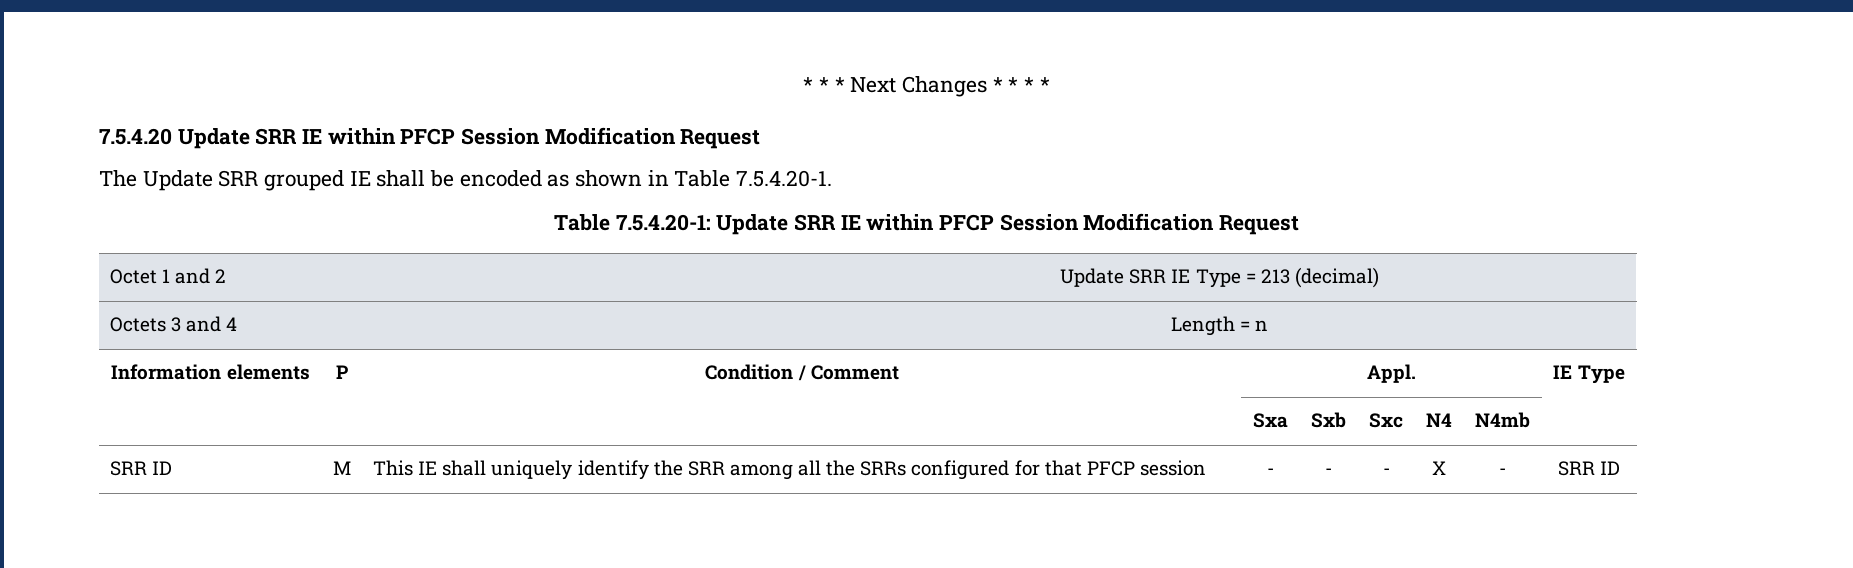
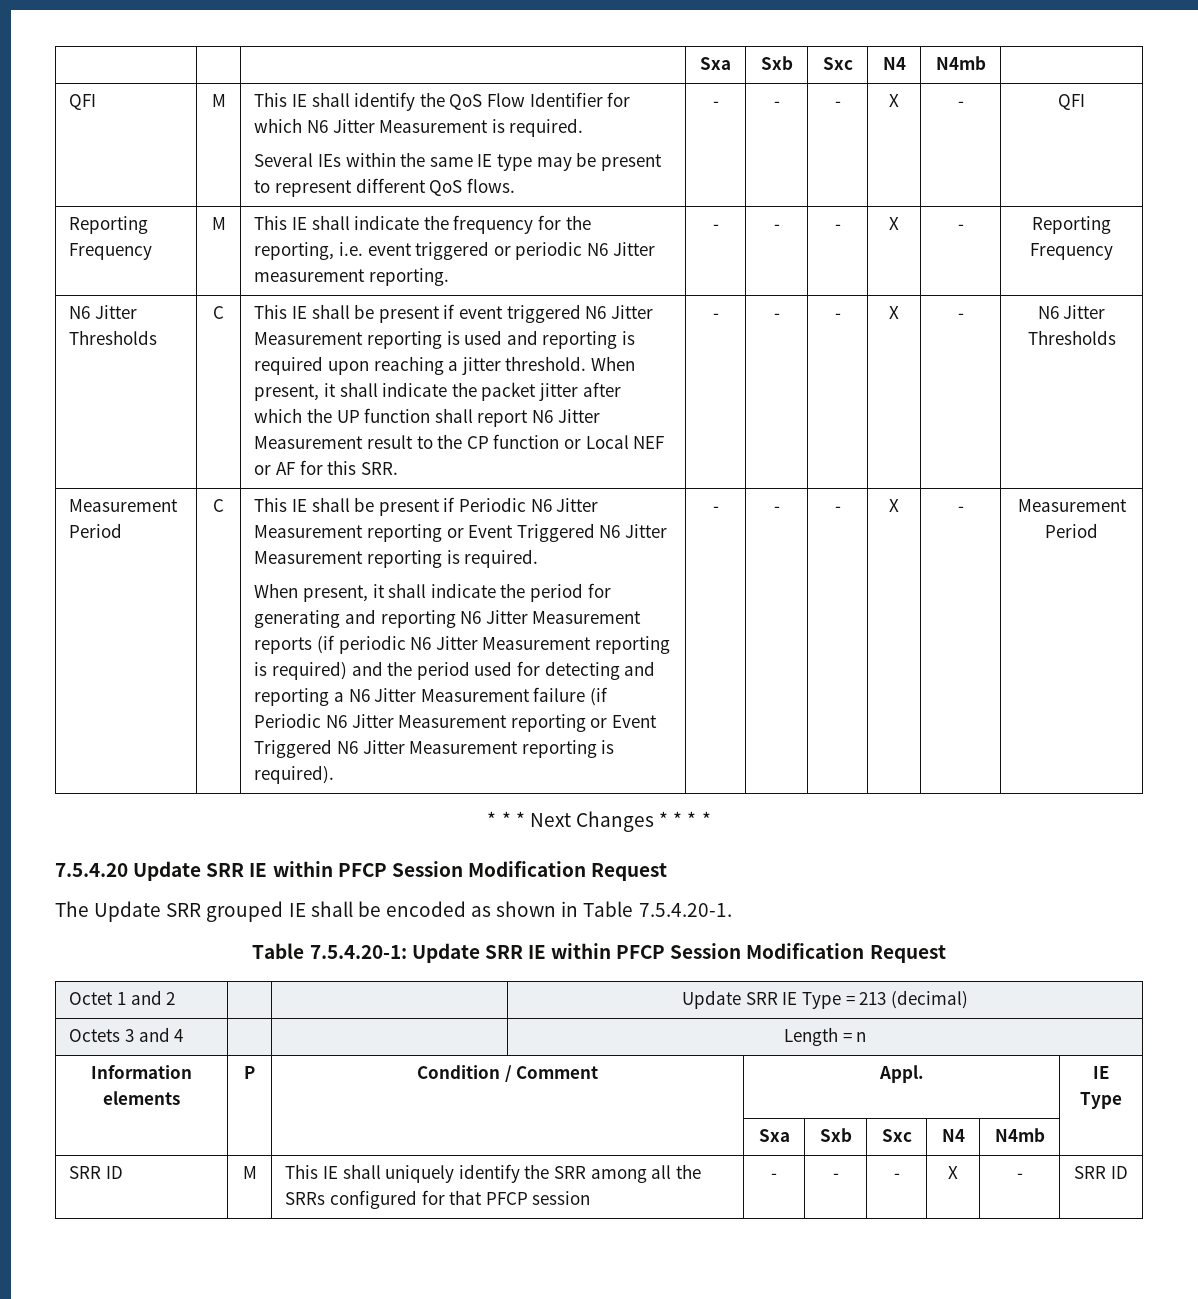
(803, 84) none -> [700,57,731,70] [760,56,793,70] [822,57,853,70] [882,57,906,70] [935,56,986,70] [69,94,97,110] [211,94,226,107] [254,92,631,111] [254,118,584,137] [254,152,662,171] [254,178,515,197] [712,101,719,107] [773,101,780,107] [834,101,841,107] [889,94,899,107] [957,101,964,107] [1058,94,1085,110] [69,216,149,234] [69,243,153,260] [211,217,226,230] [254,215,591,234] [254,241,655,260] [254,268,450,286] [712,224,719,230] [773,224,780,230] [834,224,841,230] [889,217,899,230] [957,224,964,230] [1032,216,1111,234] [1030,243,1113,260] [69,305,138,319] [69,330,158,345] [213,306,224,319] [254,304,653,323] [254,330,636,349] [254,356,636,375] [254,382,621,401] [254,408,600,427] [254,434,665,449] [254,460,398,475] [712,313,719,319] [773,313,780,319] [834,313,841,319] [889,306,899,319] [957,313,964,319] [1037,305,1106,319] [1027,330,1116,345] [69,499,179,512] [69,523,123,538] [213,499,224,512] [254,497,599,516] [254,523,668,542] [254,549,539,568] [254,583,611,602] [254,609,642,628] [254,635,671,654] [254,661,656,680] [254,687,609,706] [254,713,658,732] [254,739,615,758] [254,765,335,784] [712,506,719,512] [773,506,780,512] [834,506,841,512] [889,499,899,512] [957,506,964,512] [1017,499,1127,512] [1045,523,1098,538] | | | Sxa | Sxb | Sxc | N4 | N4mb | // QFI | M | This IE shall identify the QoS Flow Identifier for which N6 Jitter Measurement is required. // Several IEs within the same IE type may be present to represent different QoS flows. | - | - | - | X | - | QFI // Reporting Frequency | M | This IE shall indicate the frequency for the reporting, i.e. event triggered or periodic N6 Jitter measurement reporting. | - | - | - | X | - | Reporting Frequency // N6 Jitter Thresholds | C | This IE shall be present if event triggered N6 Jitter Measurement reporting is used and reporting is required upon reaching a jitter threshold. When present, it shall indicate the packet jitter after which the UP function shall report N6 Jitter Measurement result to the CP function or Local NEF or AF for this SRR. | - | - | - | X | - | N6 Jitter Thresholds // Measurement Period | C | This IE shall be present if Periodic N6 Jitter Measurement reporting or Event Triggered N6 Jitter Measurement reporting is required. // When present, it shall indicate the period for generating and reporting N6 Jitter Measurement reports (if periodic N6 Jitter Measurement reporting is required) and the period used for detecting and reporting a N6 Jitter Measurement failure (if Periodic N6 Jitter Measurement reporting or Event Triggered N6 Jitter Measurement reporting is required). | - | - | - | X | - | Measurement Period //

